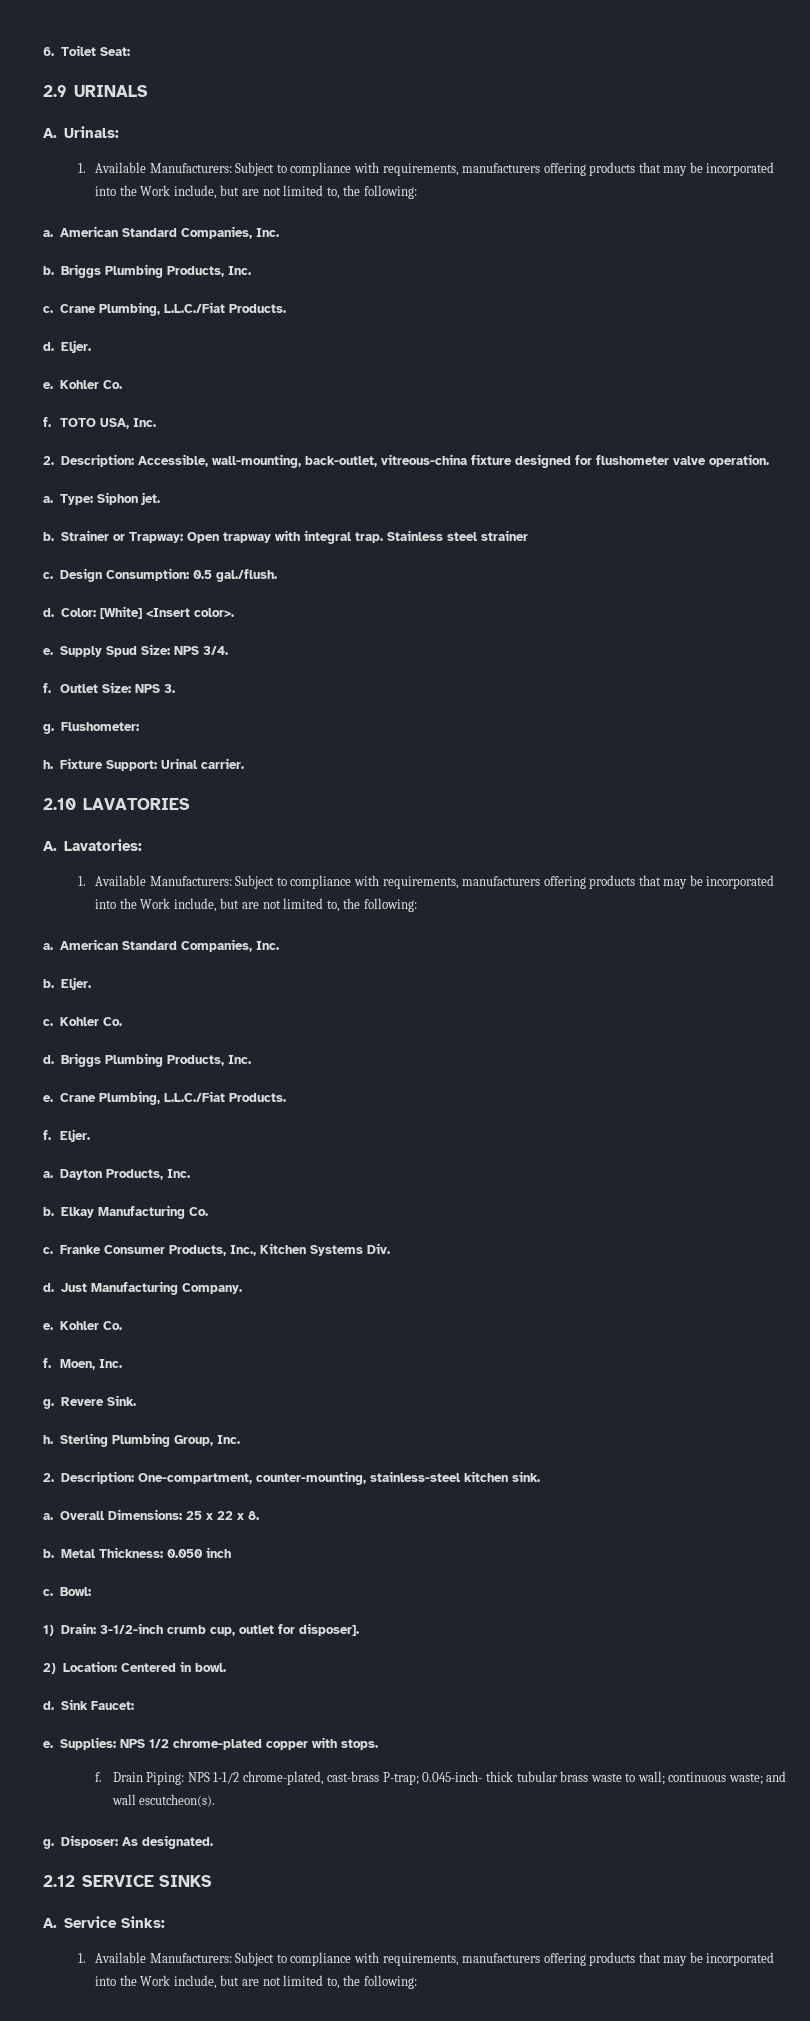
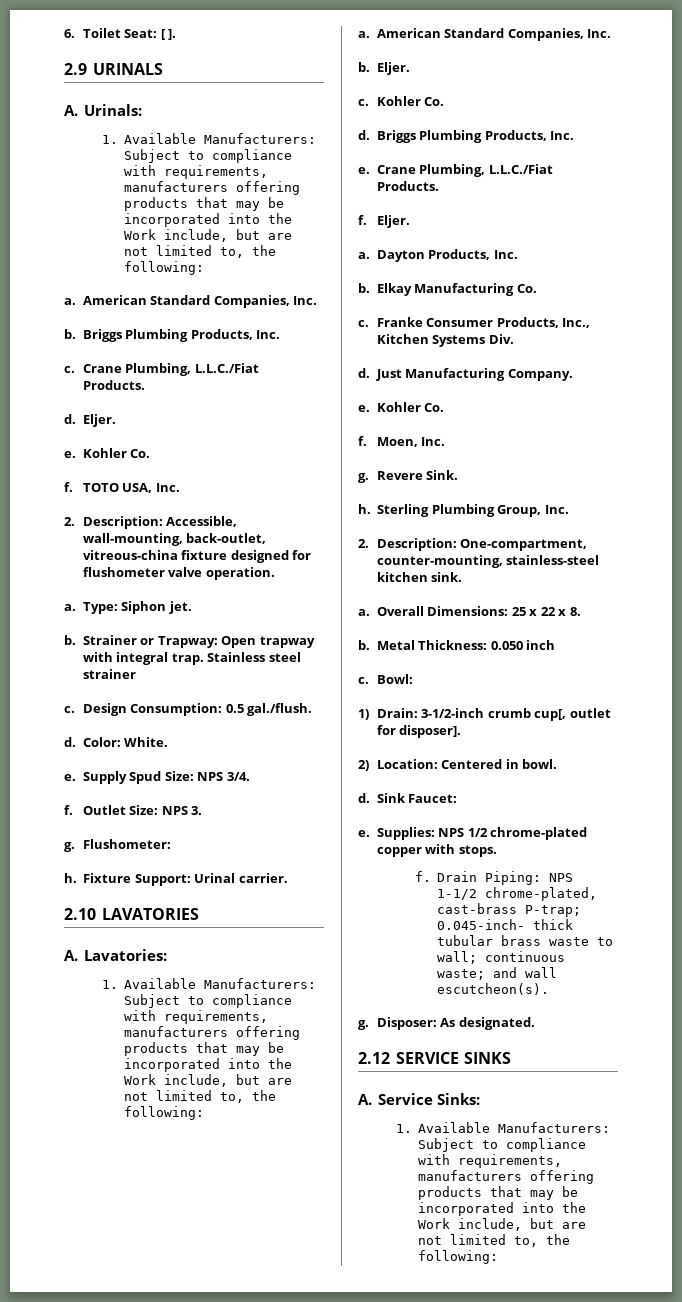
(130, 51) none -> [160,29,177,40] [ ].
[99,606,234,619] [White] <Insert color>. -> [124,737,169,747] White.
[209,1627,235,1636] cup, -> [534,709,567,721] cup[,

